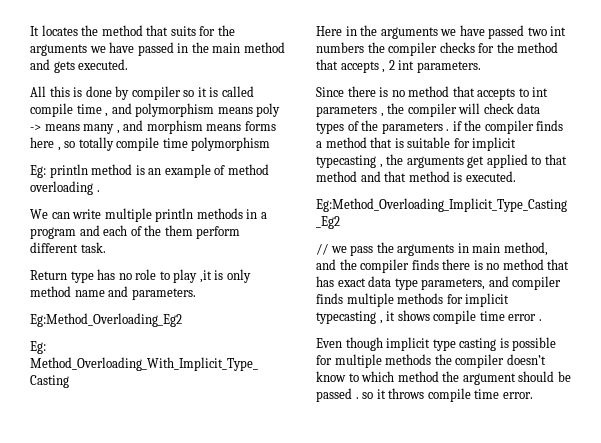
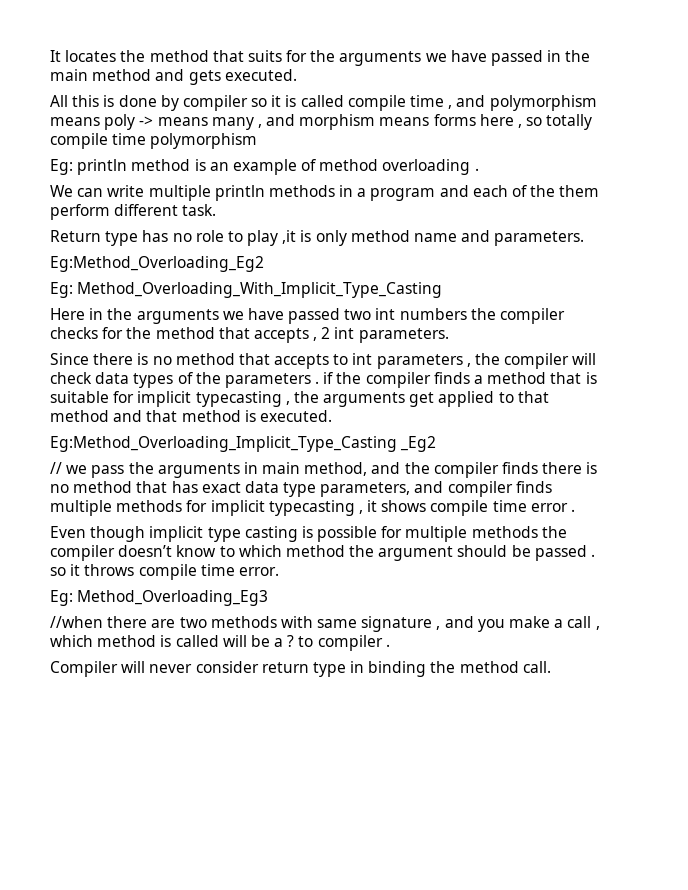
(533, 395) none -> [50,590,269,606] [50,616,600,632] [50,635,390,651] [50,661,551,677] // Eg: Method_Overloading_Eg3 // //when there are two methods with same signature , and you make a call , which method is called will be a ? to compiler . // Compiler will never consider return type in binding the method call.

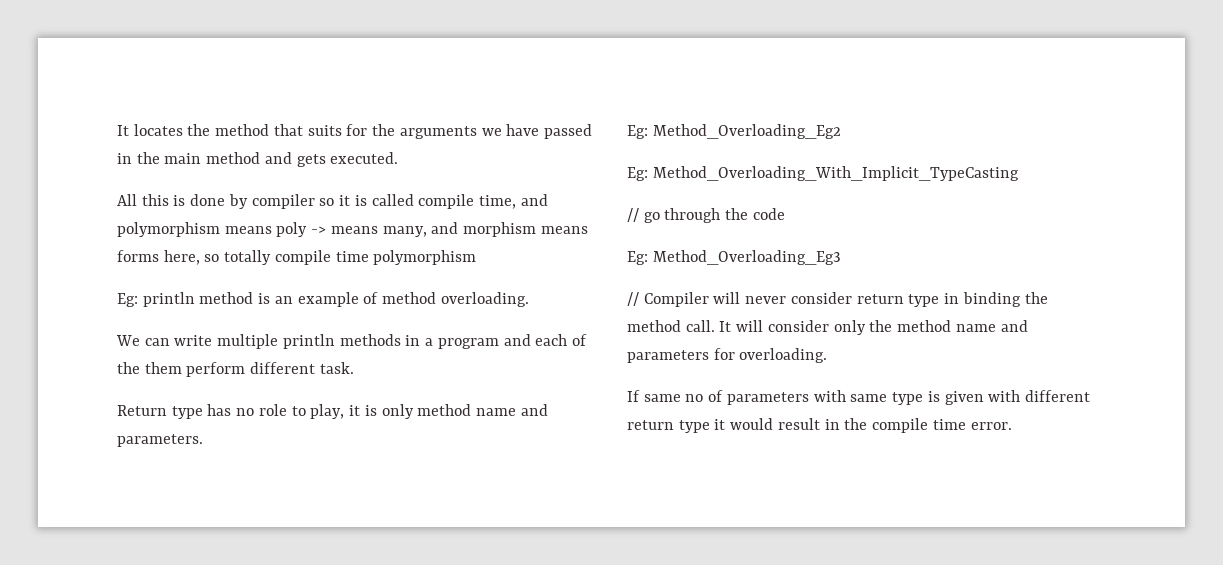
[410,95,453,109] time , -> [478,195,516,209] time,
[211,117,262,130] many , -> [382,226,427,237] many,
[479,114,523,128] here , -> [163,250,200,265] here,
[382,159,479,175] overloading . -> [440,292,529,307] overloading.
[247,230,297,246] play ,it -> [310,404,361,419] play, it
[50,256,264,272] [50,282,443,298] [50,308,566,324] [50,327,449,343] [50,353,597,369] [50,372,597,388] [50,391,549,407] [50,410,332,422] [50,436,437,452] [50,462,598,478] [50,481,552,497] [50,500,576,516] [50,526,567,542] [50,545,596,561] [50,564,279,580] [50,590,269,606] [50,616,600,632] [50,635,390,651] Eg:Method_Overloading_Eg2 // Eg: Method_Overloading_With_Implicit_Type_Casting // Here in the arguments we have passed two int numbers the compiler checks for the method that accepts , 2 int parameters. // Since there is no method that accepts to int parameters , the compiler will check data types of the parameters . if the compiler finds a method that is suitable for implicit typecasting , the arguments get applied to that method and that method is executed. // Eg:Method_Overloading_Implicit_Type_Casting _Eg2 // // we pass the arguments in main method, and the compiler finds there is no method that has exact data type parameters, and compiler finds multiple methods for implicit typecasting , it shows compile time error . // Even though implicit type casting is possible for multiple methods the compiler doesn’t know to which method the argument should be passed . so it throws compile time error. // Eg: Method_Overloading_Eg3 // //when there are two methods with same signature , and you make a call , which method is called will be a ? to compiler . // -> [627,124,841,139] [627,166,1019,181] [627,208,785,223] [627,250,841,265] [627,292,639,306] Eg: Method_Overloading_Eg2 // Eg: Method_Overloading_With_Implicit_TypeCasting // // go through the code // Eg: Method_Overloading_Eg3 // //
(551, 667) none -> [719,320,1028,335] [627,348,828,363] [627,390,1090,405] [627,418,1012,433] It will consider only the method name and parameters for overloading. // If same no of parameters with same type is given with different return type it would result in the compile time error.

